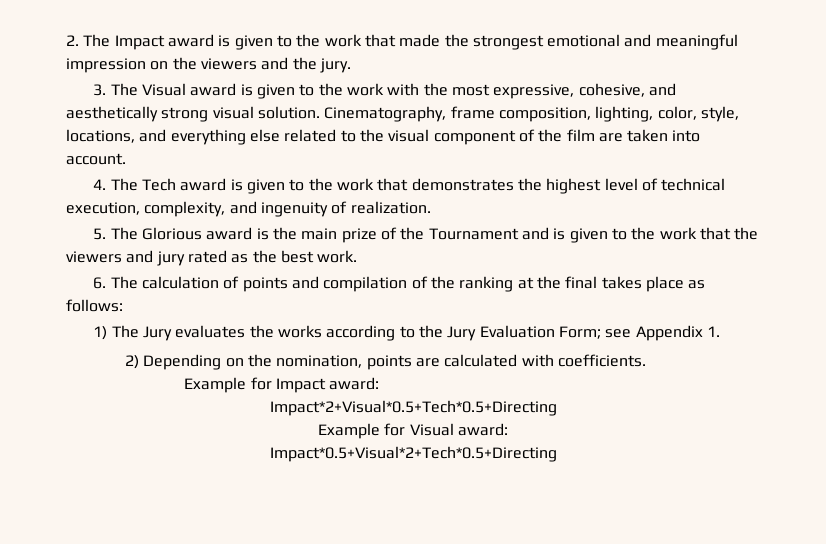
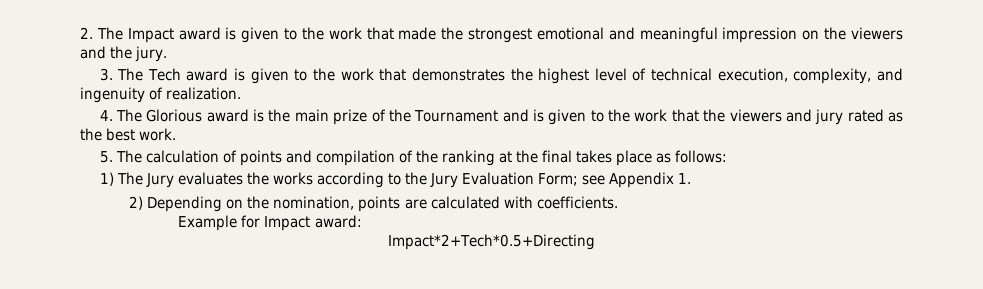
[142,83,676,99] [66,106,739,122] [66,129,701,145] [66,153,126,165] [93,178,138,191] Visual award is given to the work with the most expressive, cohesive, and aesthetically strong visual solution. Cinematography, frame composition, lighting, color, style, locations, and everything else related to the visual component of the film are taken into account. // 4. The -> (144, 74) none
[93,228,107,240] 5. -> [99,110,113,121] 4.
[93,277,107,289] 6. -> [99,151,113,163] 5.
[269,400,557,416] [318,423,508,439] [269,446,557,462] Impact*2+Visual*0.5+Tech*0.5+Directing // Example for Visual award: // Impact*0.5+Visual*2+Tech*0.5+Directing -> [388,234,596,250] Impact*2+Tech*0.5+Directing

